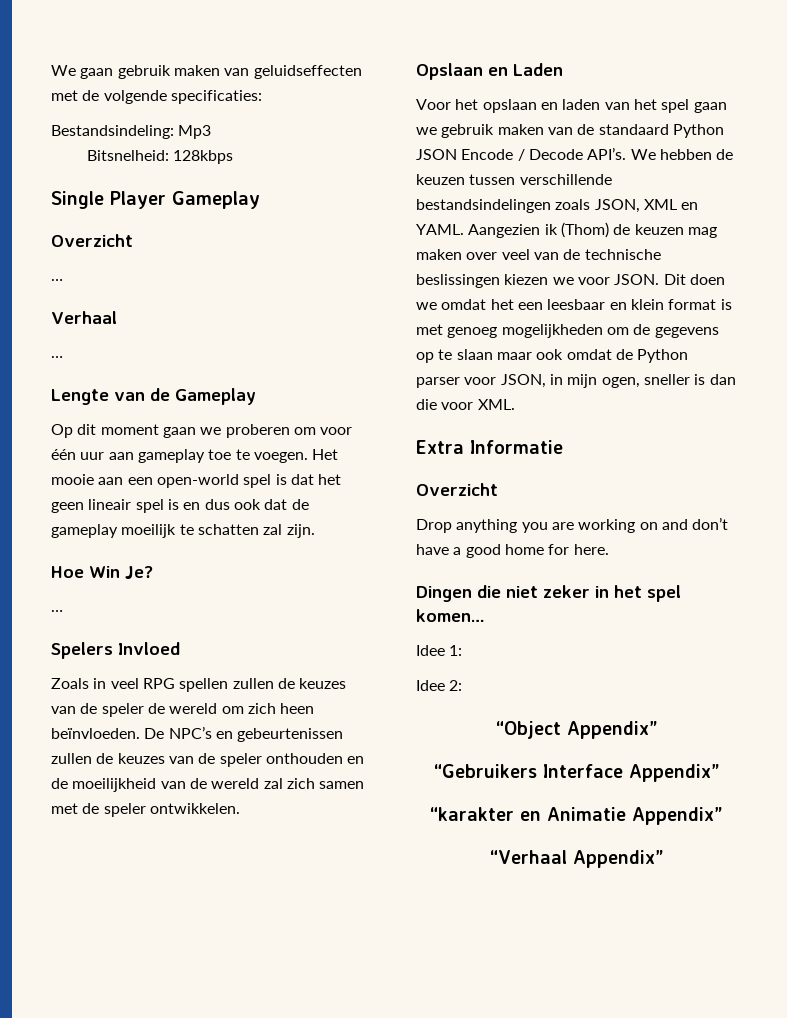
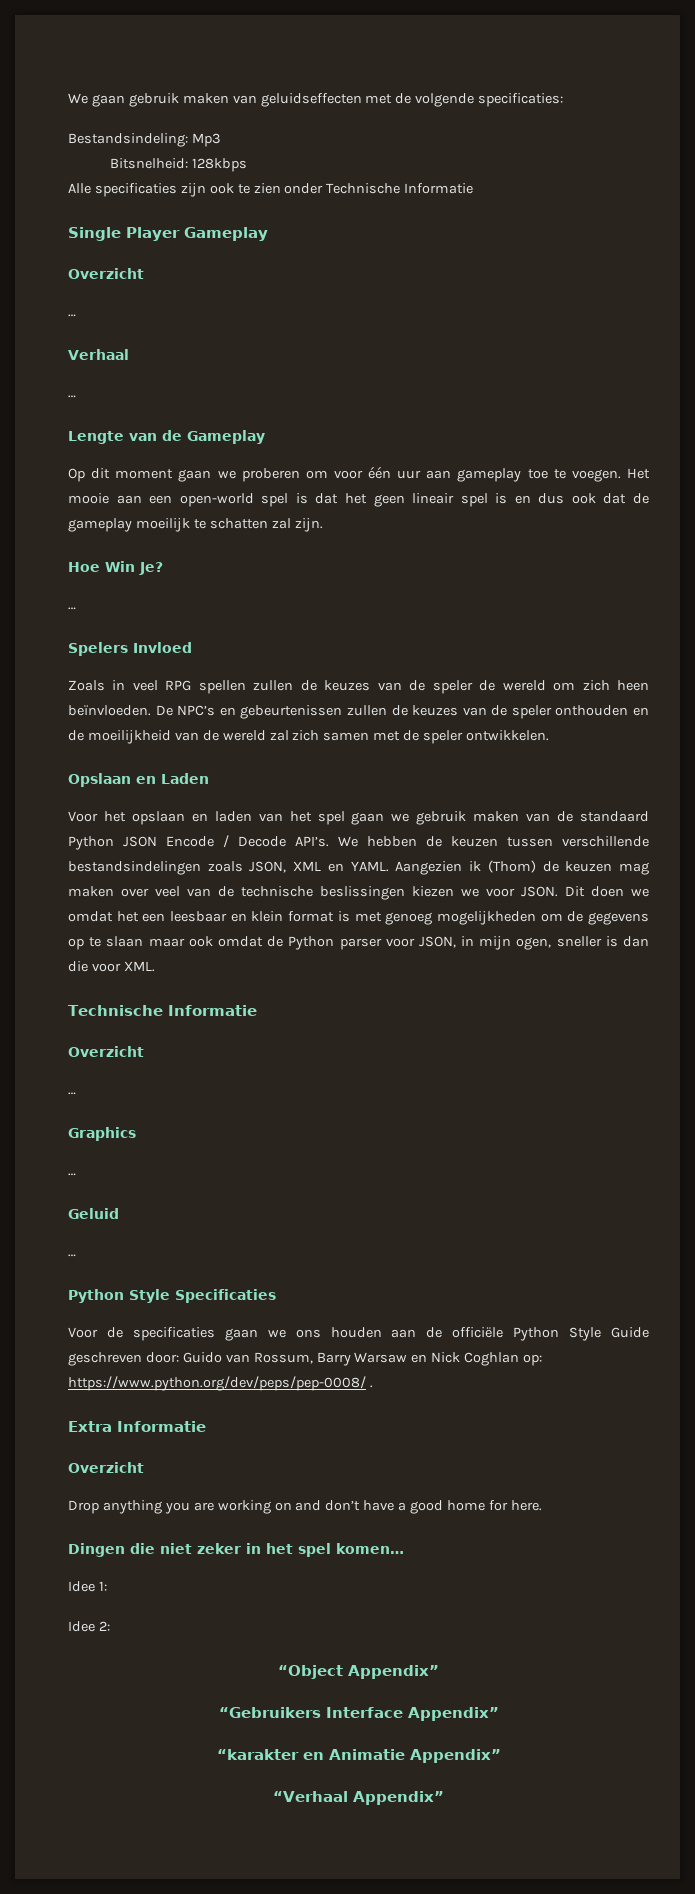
(234, 157) none -> [68,183,474,197] // Alle specificaties zijn ook te zien onder Technische Informatie
(515, 404) none -> [68,1005,257,1016] [68,1046,144,1057] [68,1092,76,1095] [68,1127,136,1141] [68,1173,76,1176] [68,1208,119,1219] [68,1254,76,1257] [68,1289,276,1303] [68,1327,649,1341] [68,1352,543,1366] [68,1376,373,1391] // Technische Informatie // Overzicht // … // Graphics // … // Geluid // … // Python Style Specificaties // Voor de specificaties gaan we ons houden aan de officiële Python Style Guide geschreven door: Guido van Rossum, Barry Warsaw en Nick Coghlan op: https://www.python.org/dev/peps/pep-0008/ .

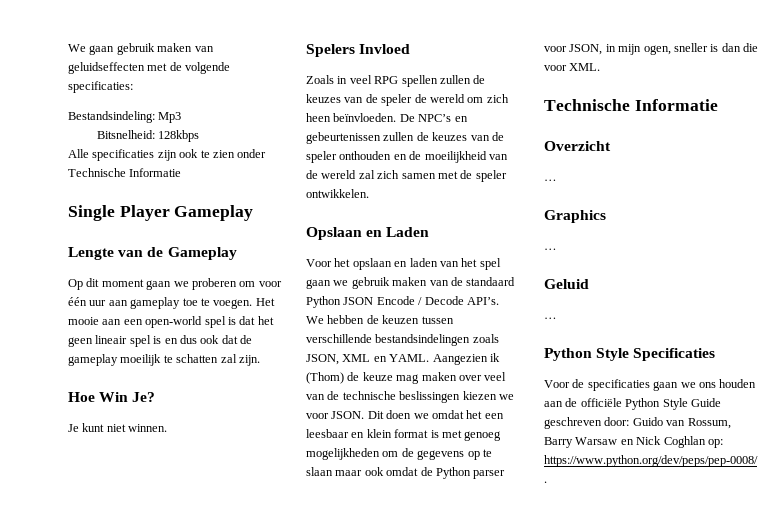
[68,268,144,279] [68,314,76,317] [68,349,129,360] [68,395,76,398] // Overzicht // … // Verhaal // … -> (254, 213) none
[68,607,76,610] … -> [68,423,168,432] Je kunt niet winnen.
[565,861,613,872] keuzen -> [362,372,393,381] keuze
[68,1421,206,1432] [68,1462,144,1473] [68,1500,542,1514] [68,1543,404,1557] [68,1581,107,1592] [68,1621,110,1632] [278,1665,439,1679] [218,1707,499,1721] [216,1749,501,1763] [273,1791,444,1805] // Extra Informatie // Overzicht // Drop anything you are working on and don’t have a good home for here. // Dingen die niet zeker in het spel komen… // Idee 1: // Idee 2: // “Object Appendix” // “Gebruikers Interface Appendix” // “karakter en Animatie Appendix” // “Verhaal Appendix” -> (547, 482) none

